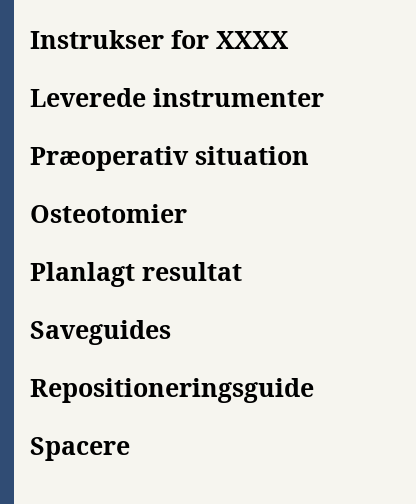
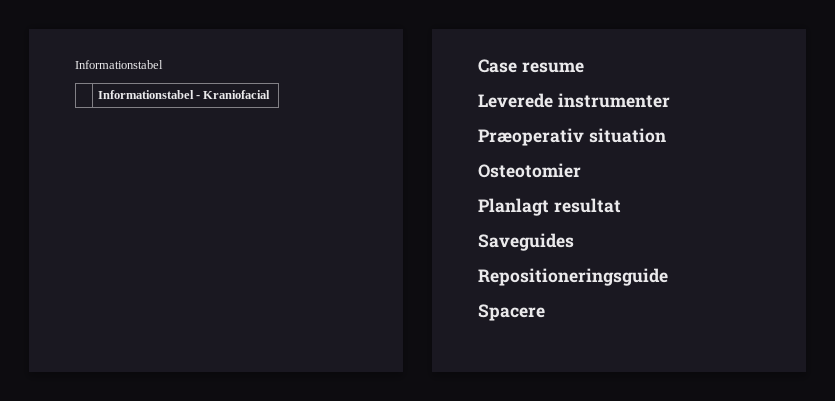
[30,30,289,49] Instrukser for XXXX -> [75,60,163,69] [97,90,271,99] [478,59,584,73] Informationstabel // | Informationstabel - Kraniofacial // Case resume

